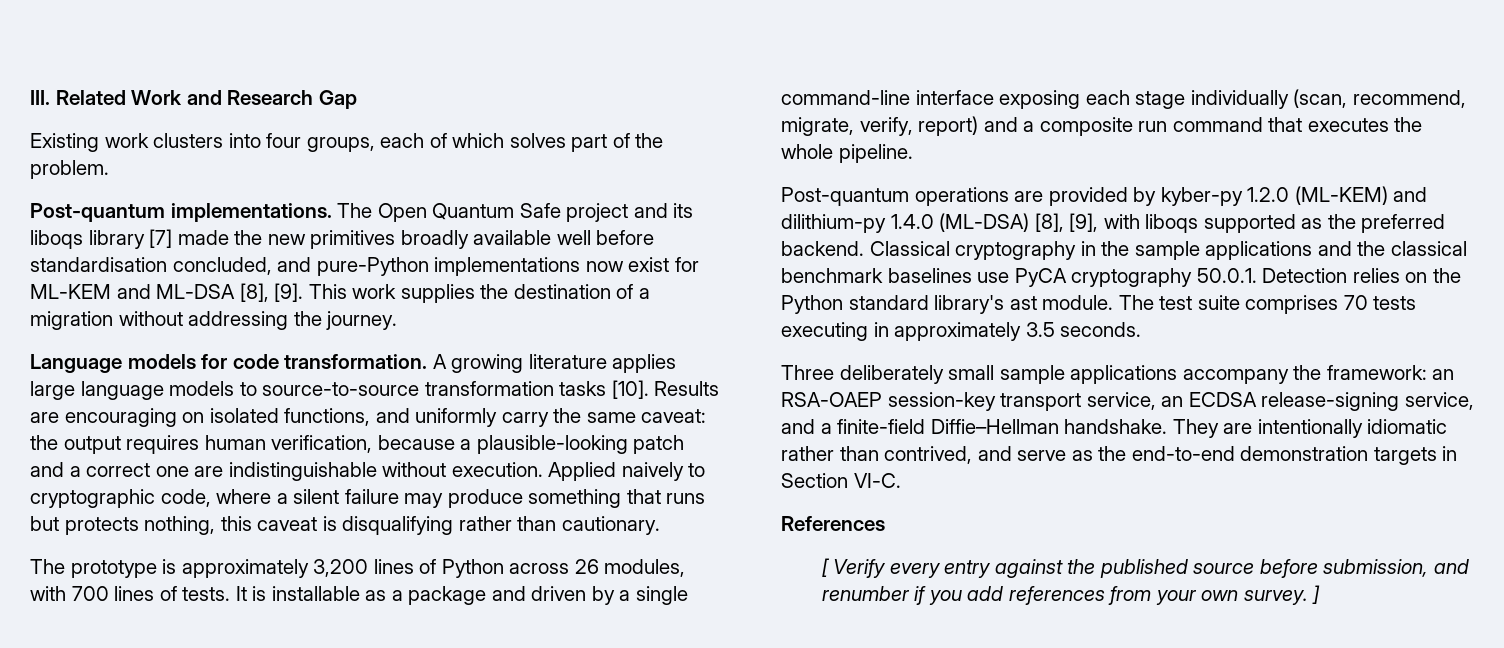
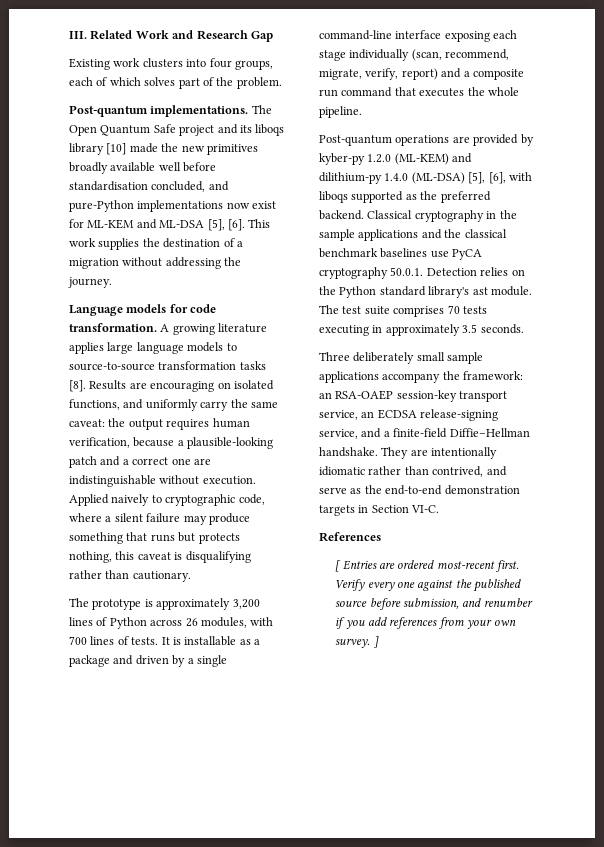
[149,229,173,248] [7] -> [106,143,127,155] [10]
[239,283,304,302] [8], [9]. -> [207,219,245,231] [5], [6].
[611,380,649,399] [10]. -> [69,380,86,392] [8].
[1034,213,1099,232] [8], [9], -> [468,172,506,184] [5], [6],
(830, 567) none -> [342,560,520,572] Entries are ordered most-recent first.
[944,560,992,578] entry -> [397,581,416,588] one

